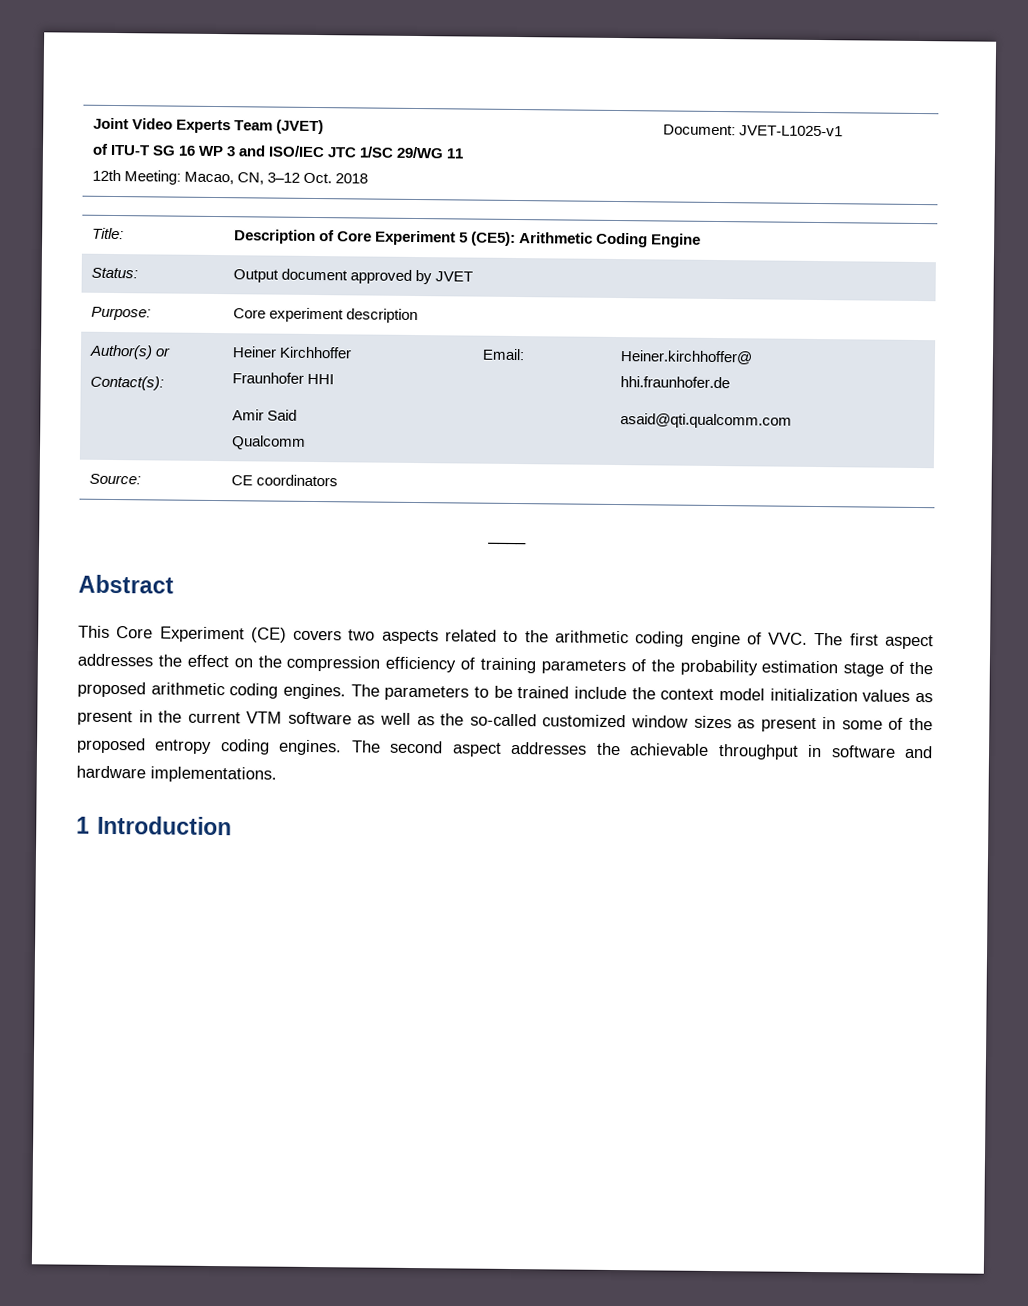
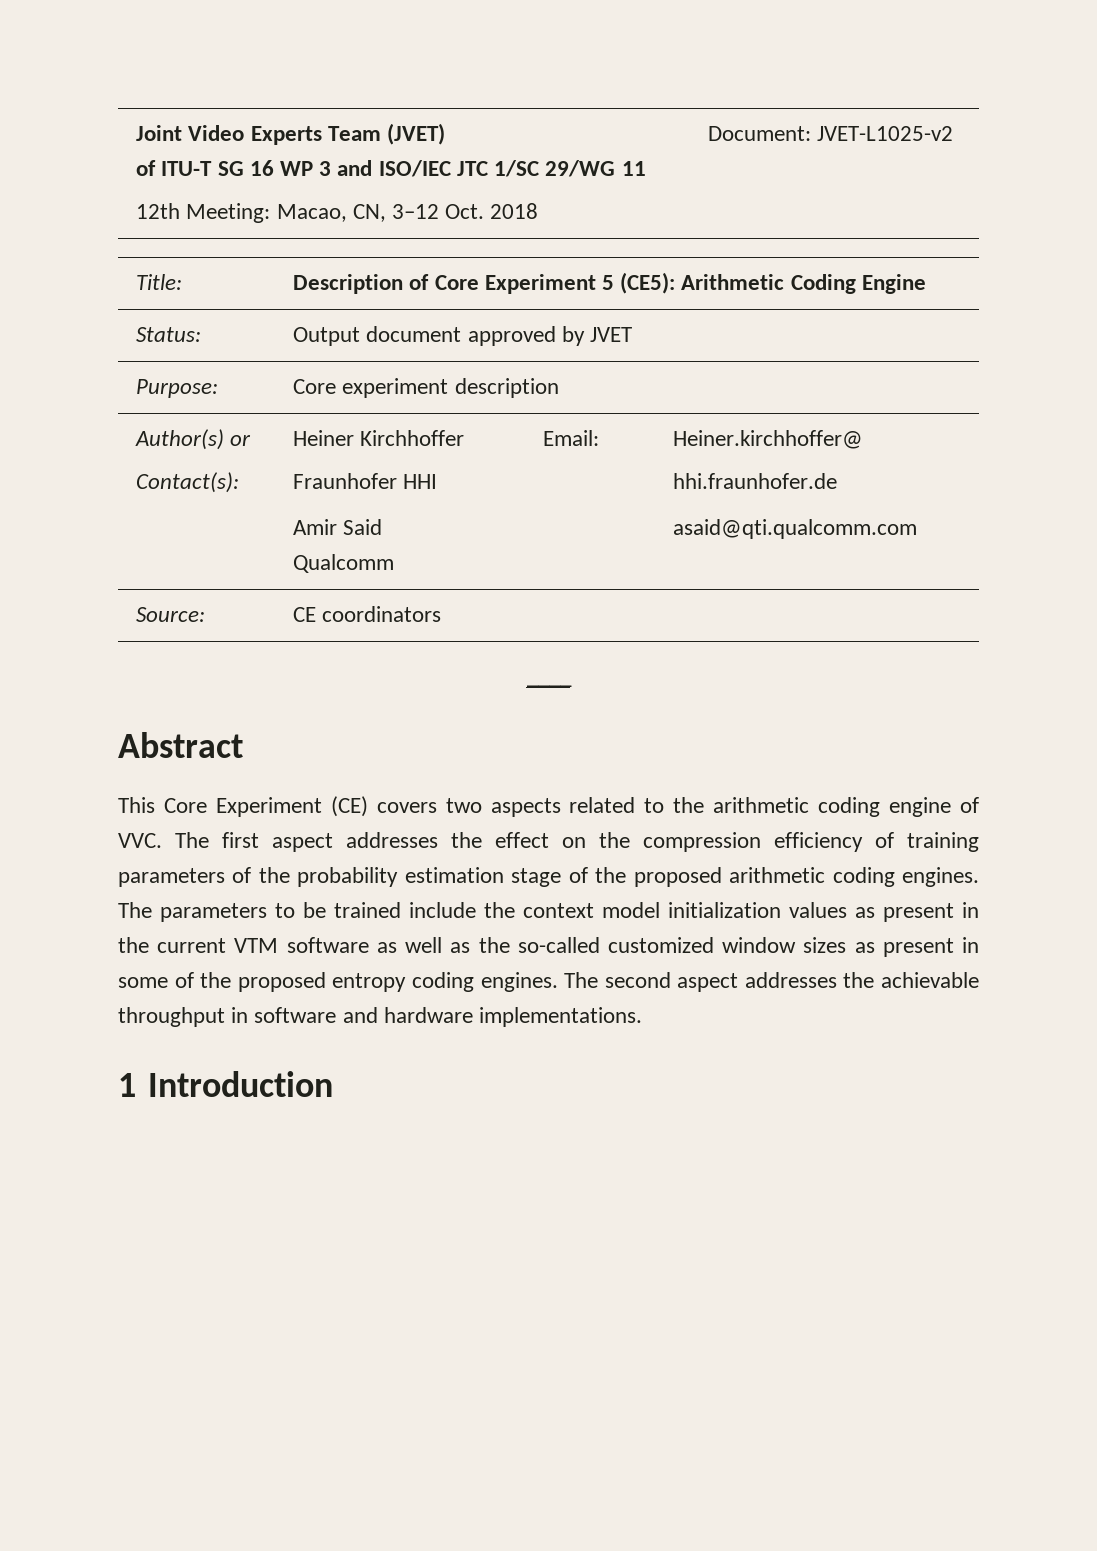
[738,125,843,137] JVET-L1025-v1 -> [817,126,954,141] JVET-L1025-v2

